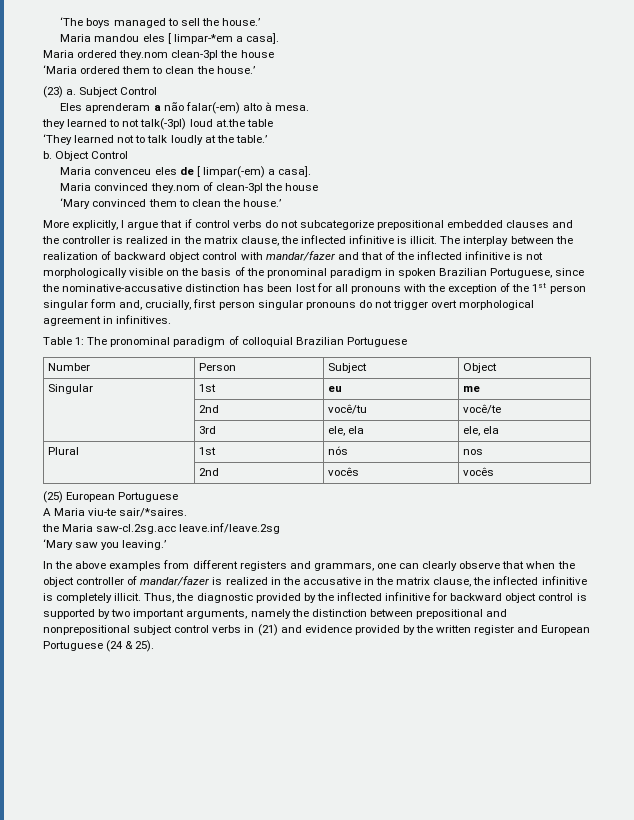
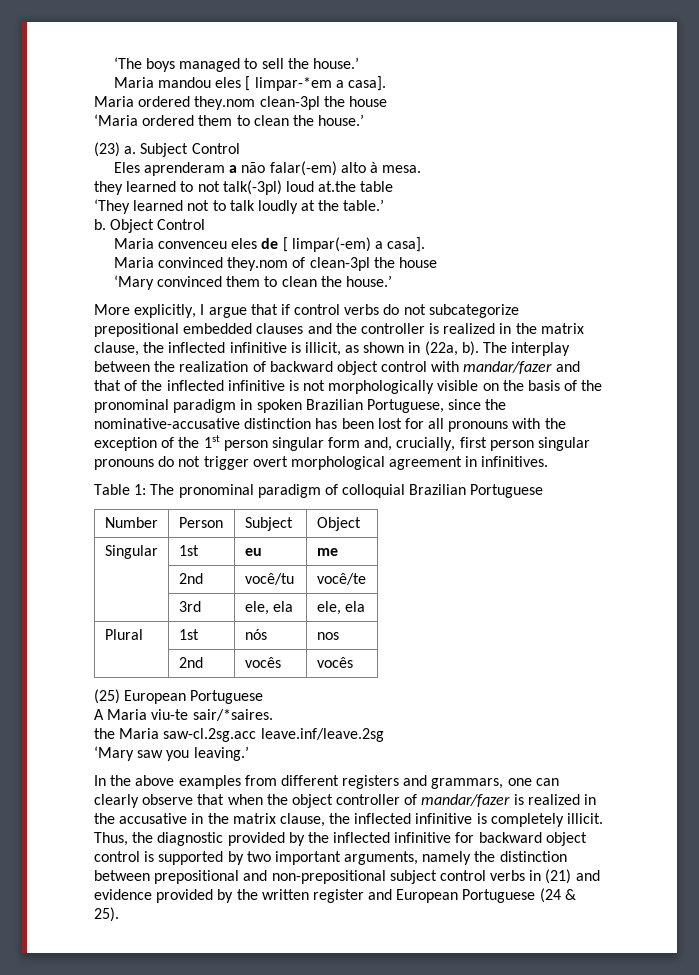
[410,236,438,244] illicit. -> [304,341,479,356] illicit, as shown in (22a, b).
[43,625,130,635] nonprepositional -> [271,870,386,884] non-prepositional

